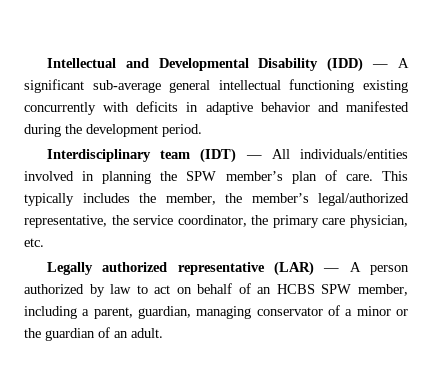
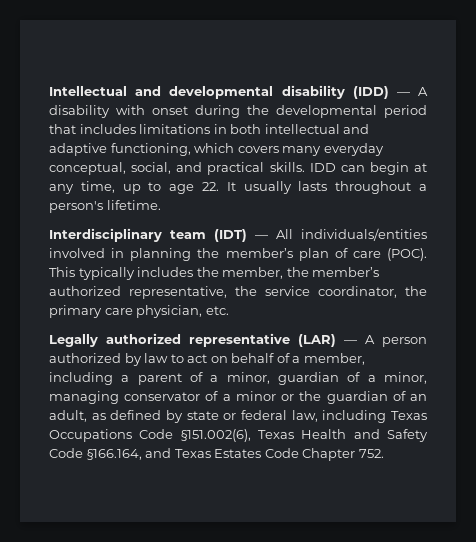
[158,58,319,71] Developmental Disability -> [169,85,345,99] developmental disability
[24,79,408,93] [24,101,409,115] [24,124,202,137] significant sub-average general intellectual functioning existing concurrently with deficits in adaptive behavior and manifested during the development period. -> [49,105,427,118] [49,124,370,134] [49,143,384,156] [49,162,427,175] [49,181,428,194] [49,200,161,213] disability with onset during the developmental period that includes limitations in both intellectual and adaptive functioning, which covers many everyday conceptual, social, and practical skills. IDD can begin at any time, up to age 22. It usually lasts throughout a person's lifetime.
[186,171,217,181] SPW -> (220, 253) none
[345,174,373,181] care. -> [352,248,427,261] care (POC).
[318,193,409,206] legal/authorized -> [49,286,121,296] authorized
[257,284,408,296] [24,306,191,319] an HCBS SPW member, including a parent, guardian, -> [292,353,365,365] [49,372,427,385] a member, including a parent of a minor, guardian of a minor,
[131,328,163,338] adult. -> [49,410,427,423] [49,429,428,442] [49,448,384,461] adult, as defined by state or federal law, including Texas Occupations Code §151.002(6), Texas Health and Safety Code §166.164, and Texas Estates Code Chapter 752.

